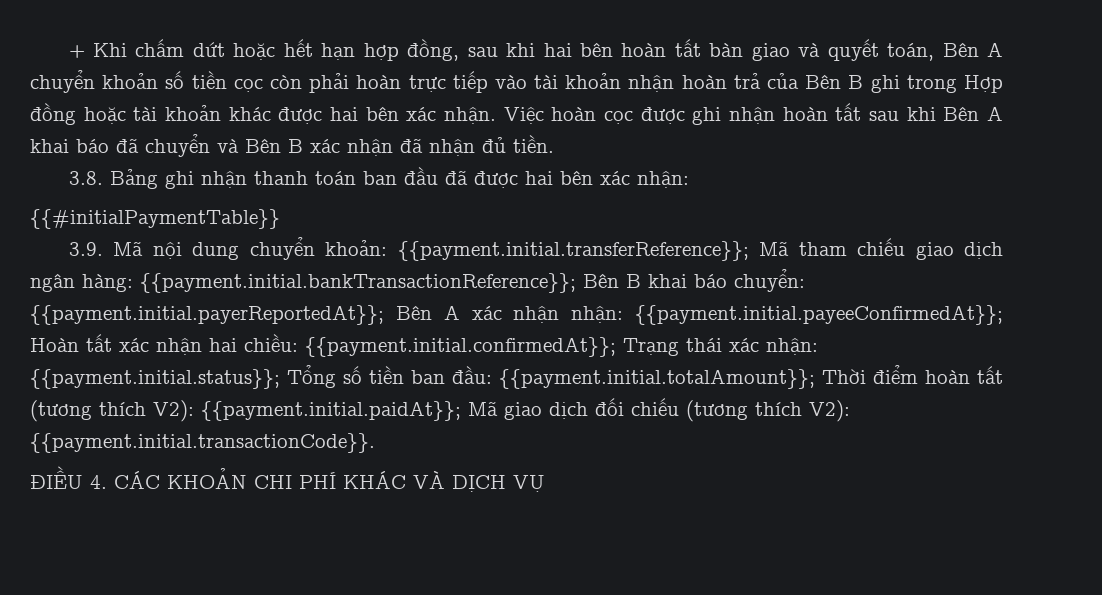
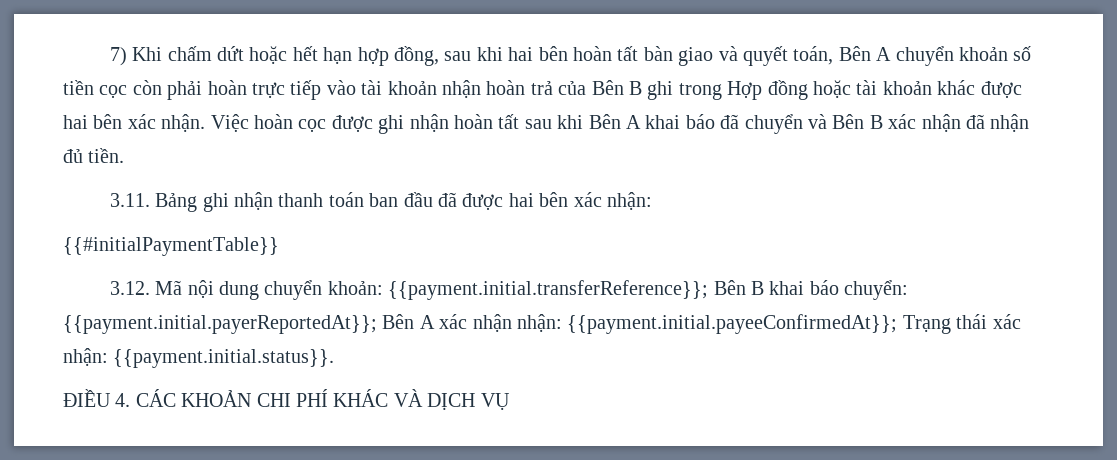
[68,45,85,58] + -> [109,47,127,66] 7)
[68,171,103,185] 3.8. -> [109,193,150,207] 3.11.
[68,242,103,256] 3.9. -> [109,281,150,295] 3.12.
[759,238,1003,260] [30,273,576,293] Mã tham chiếu giao dịch ngân hàng: {{payment.initial.bankTransactionReference}}; -> (709, 290) none
[30,334,818,357] [30,365,1003,389] [30,398,850,422] [30,433,375,453] Hoàn tất xác nhận hai chiều: {{payment.initial.confirmedAt}}; Trạng thái xác nhận: {{payment.initial.status}}; Tổng số tiền ban đầu: {{payment.initial.totalAmount}}; Thời điểm hoàn tất (tương thích V2): {{payment.initial.paidAt}}; Mã giao dịch đối chiếu (tương thích V2): {{payment.initial.transactionCode}}. -> [902,314,1021,334] [63,348,335,368] Trạng thái xác nhận: {{payment.initial.status}}.

